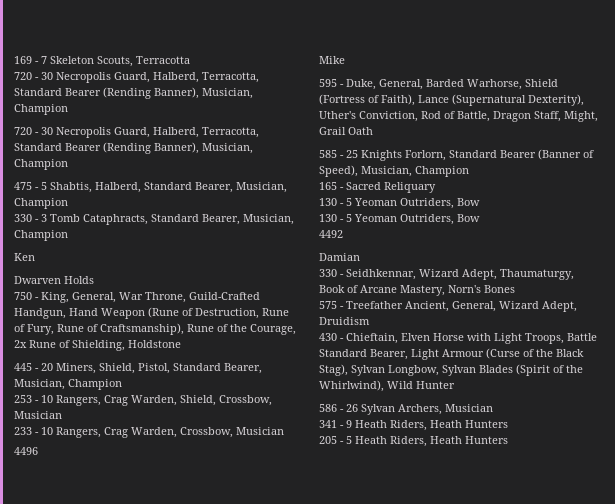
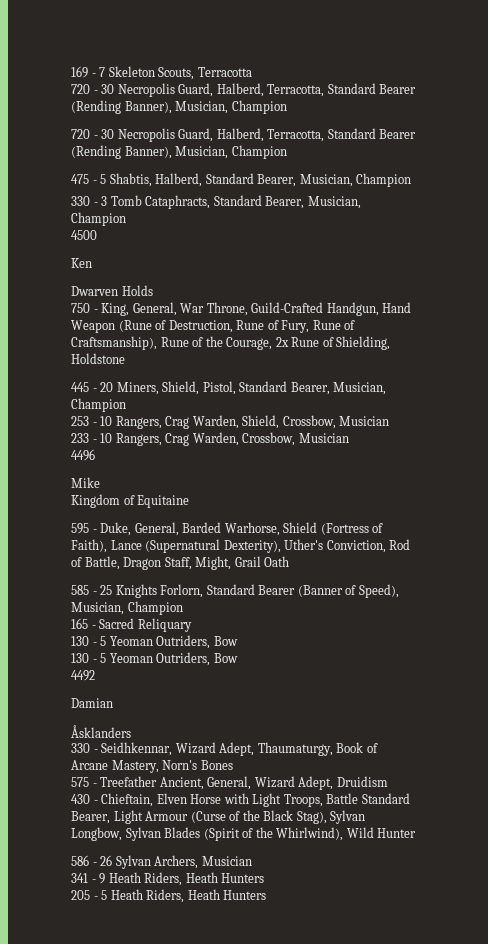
(68, 235) none -> [71,230,97,240] // 4500
(345, 60) none -> [71,494,190,508] // Kingdom of Equitaine
(360, 257) none -> [71,725,131,738] // Åsklanders

